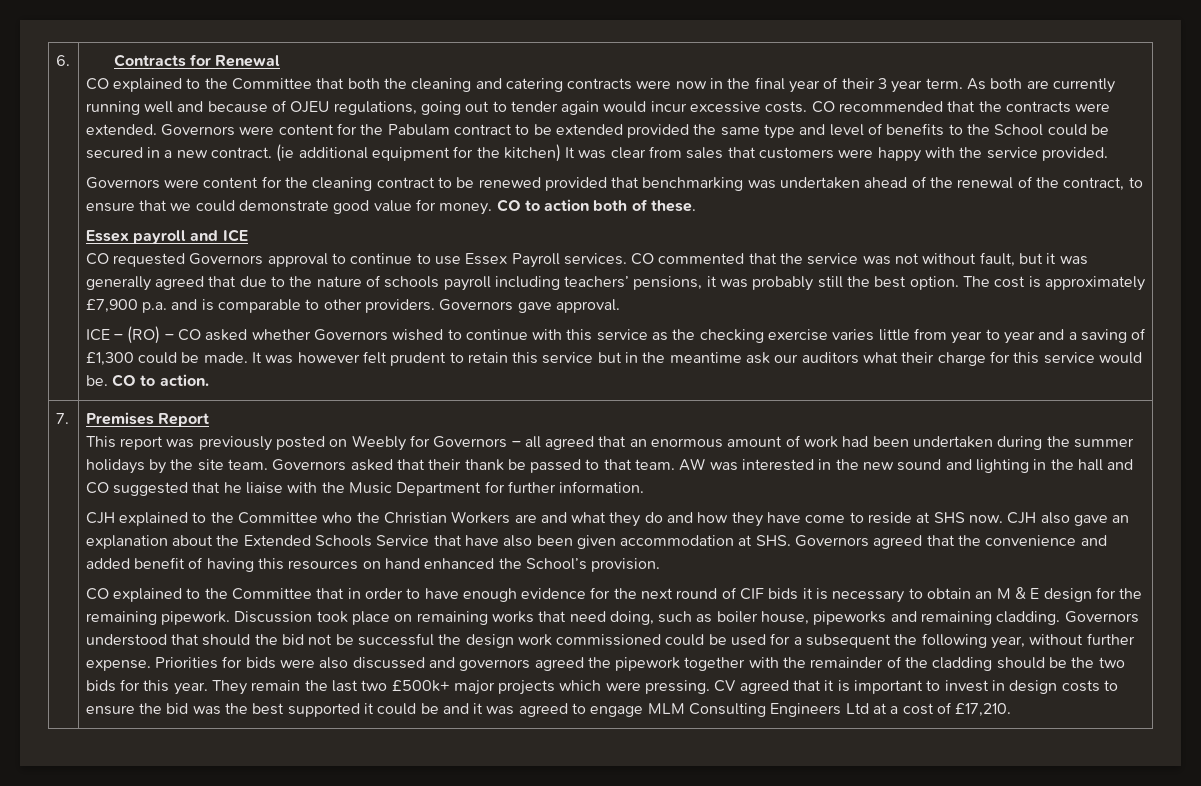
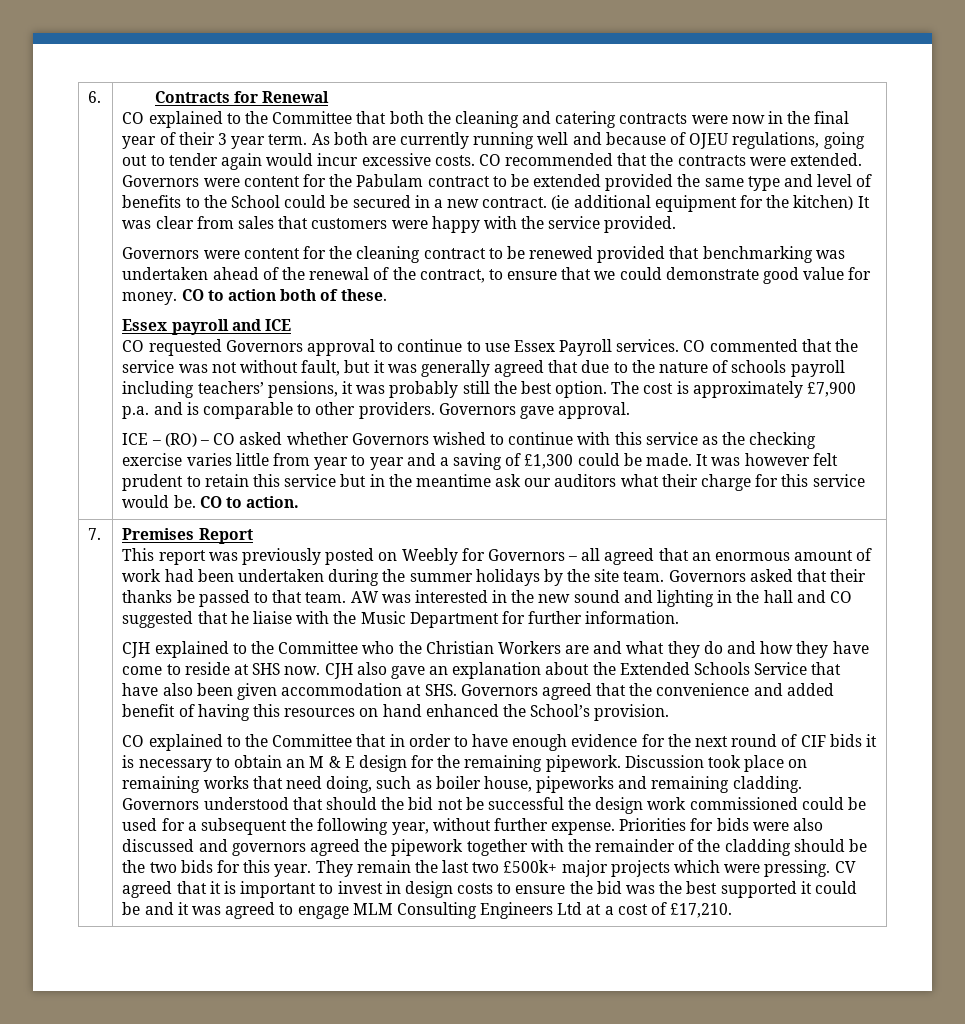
[464,459,504,471] thank -> [122,590,173,603] thanks

